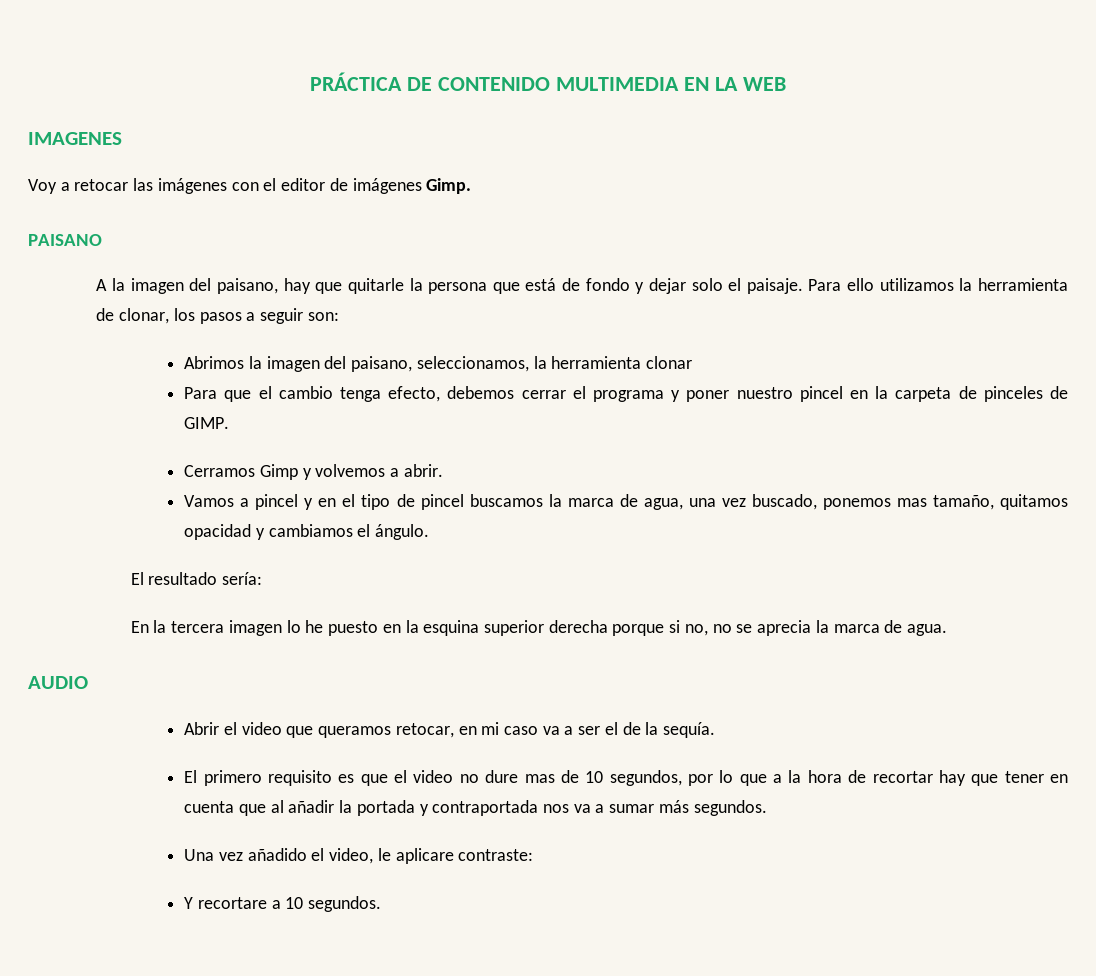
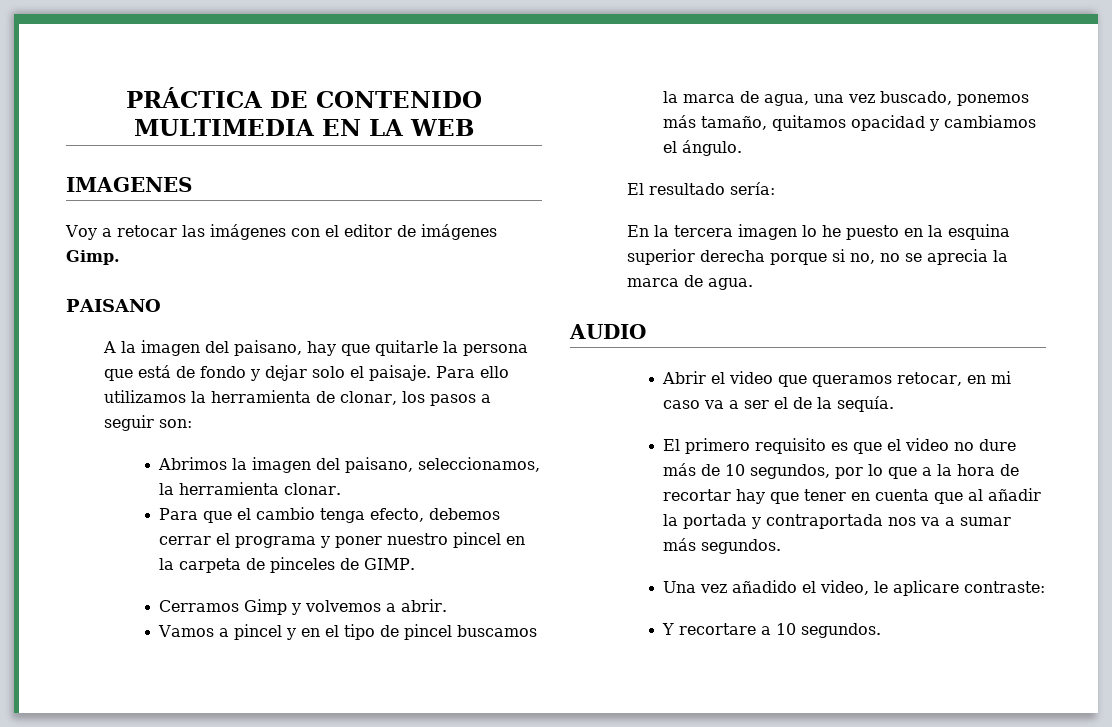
[646,356,693,369] clonar -> [284,483,342,495] clonar.
[896,498,927,507] mas -> [663,115,697,128] más
[524,774,555,783] mas -> [663,463,697,476] más

